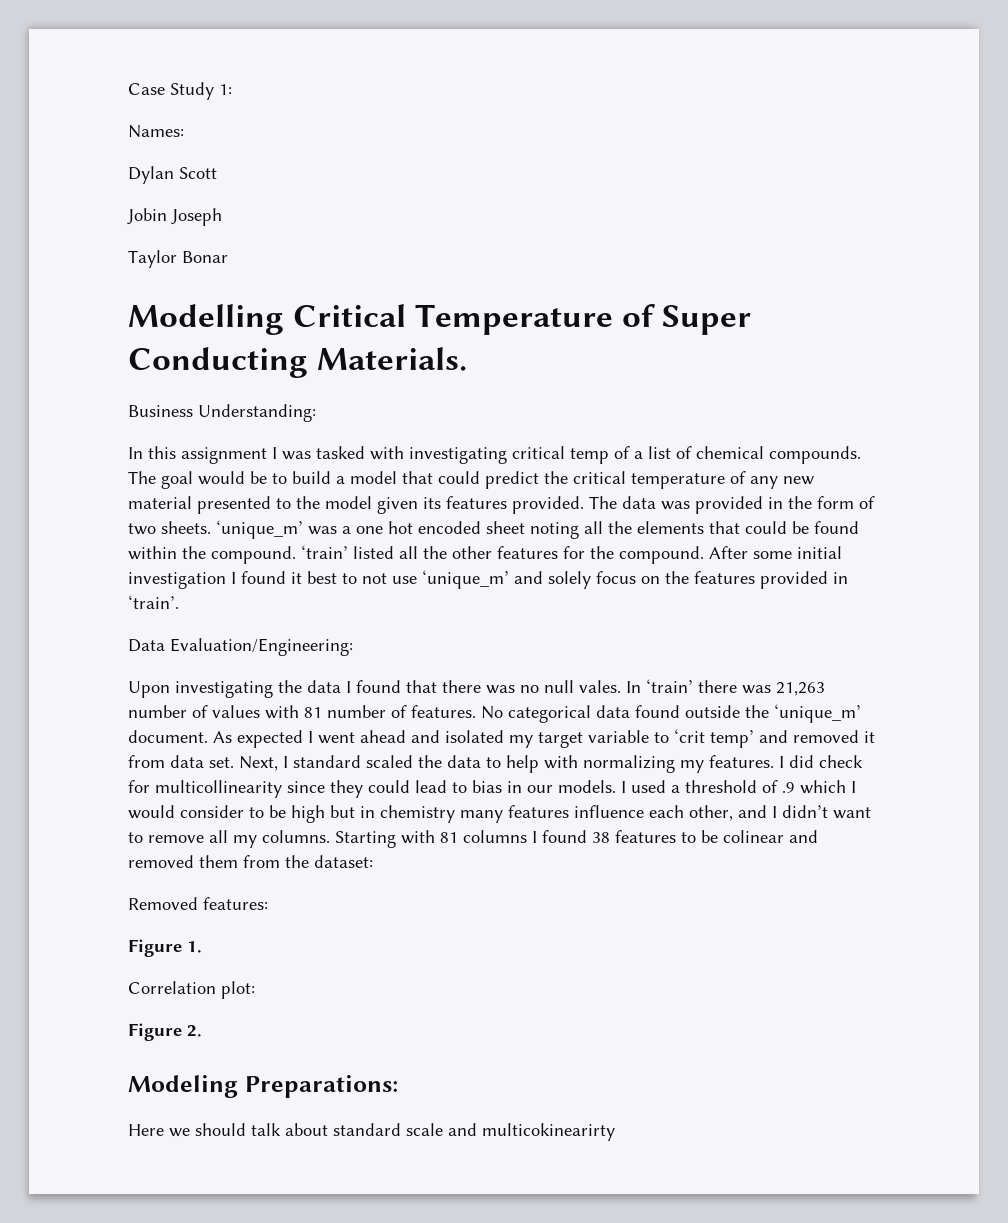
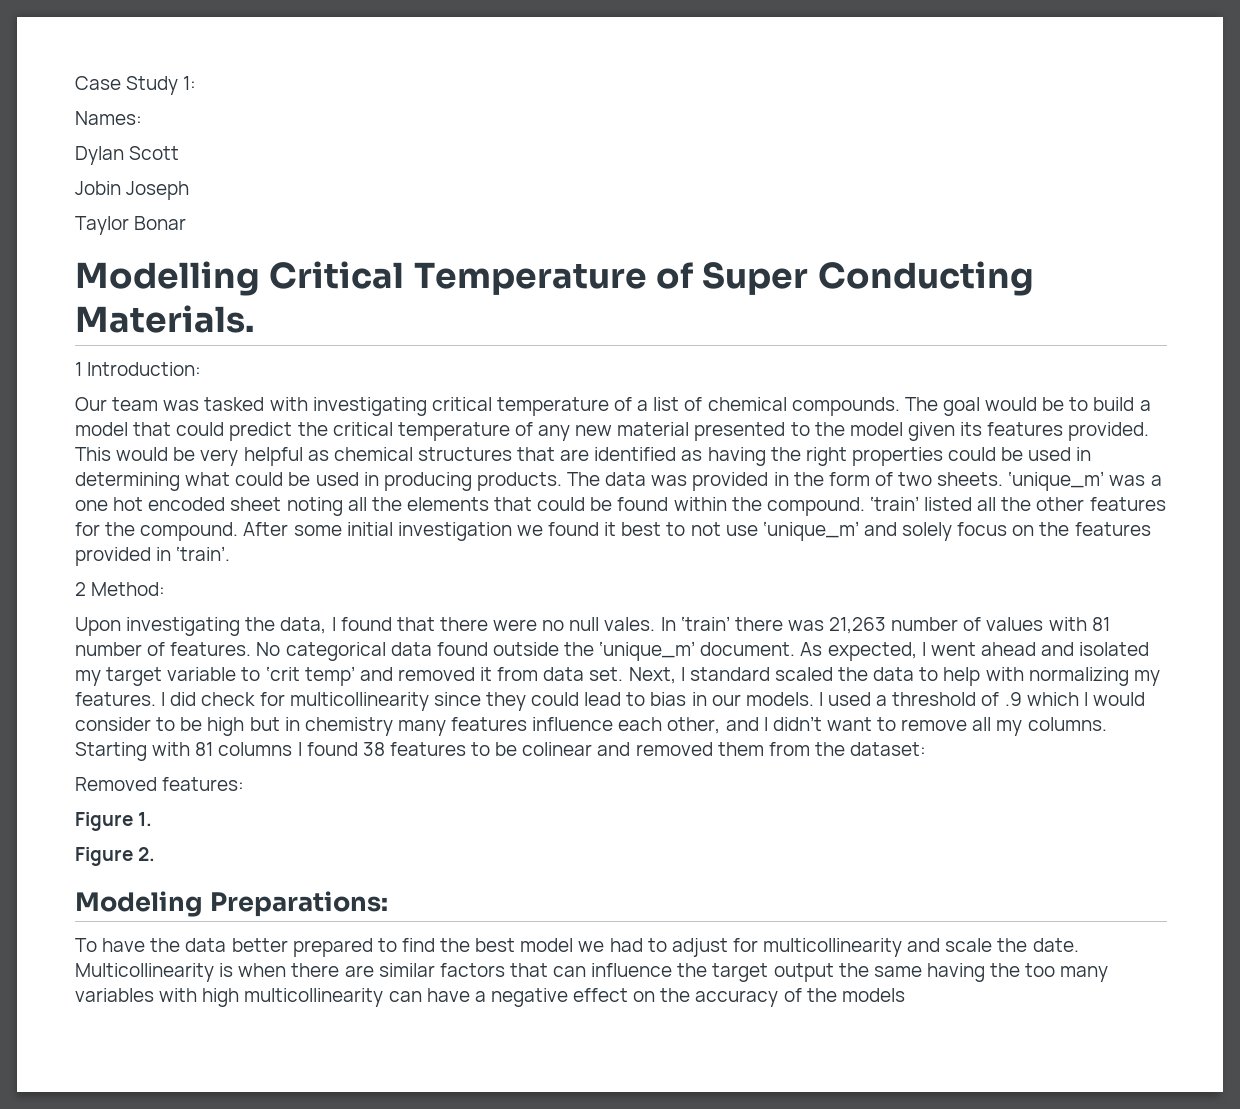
[128,404,316,422] [128,446,277,464] Business Understanding: // In this assignment I -> [75,362,202,376] [75,397,159,411] 1 Introduction: // Our team
[570,448,609,464] temp -> [496,397,609,416] temperature
(584, 505) none -> [75,447,1092,466] [75,472,562,491] This would be very helpful as chemical structures that are identified as having the right properties could be used in determining what could be used in producing products.
[231,572,236,584] I -> [516,525,543,536] we
[128,638,353,656] Data Evaluation/Engineering: -> [75,582,166,596] 2 Method:
[307,680,341,693] data -> [280,617,327,634] data,
[486,685,515,694] was -> [493,619,538,631] were
[237,730,303,748] expected -> [827,642,917,661] expected,
[128,981,255,999] // Correlation plot: -> (153, 819) none
[128,1123,615,1141] Here we should talk about standard scale and multicokinearirty -> [75,938,1079,957] [75,963,1109,982] [75,988,905,1007] To have the data better prepared to find the best model we had to adjust for multicollinearity and scale the date. Multicollinearity is when there are similar factors that can influence the target output the same having the too many variables with high multicollinearity can have a negative effect on the accuracy of the models

